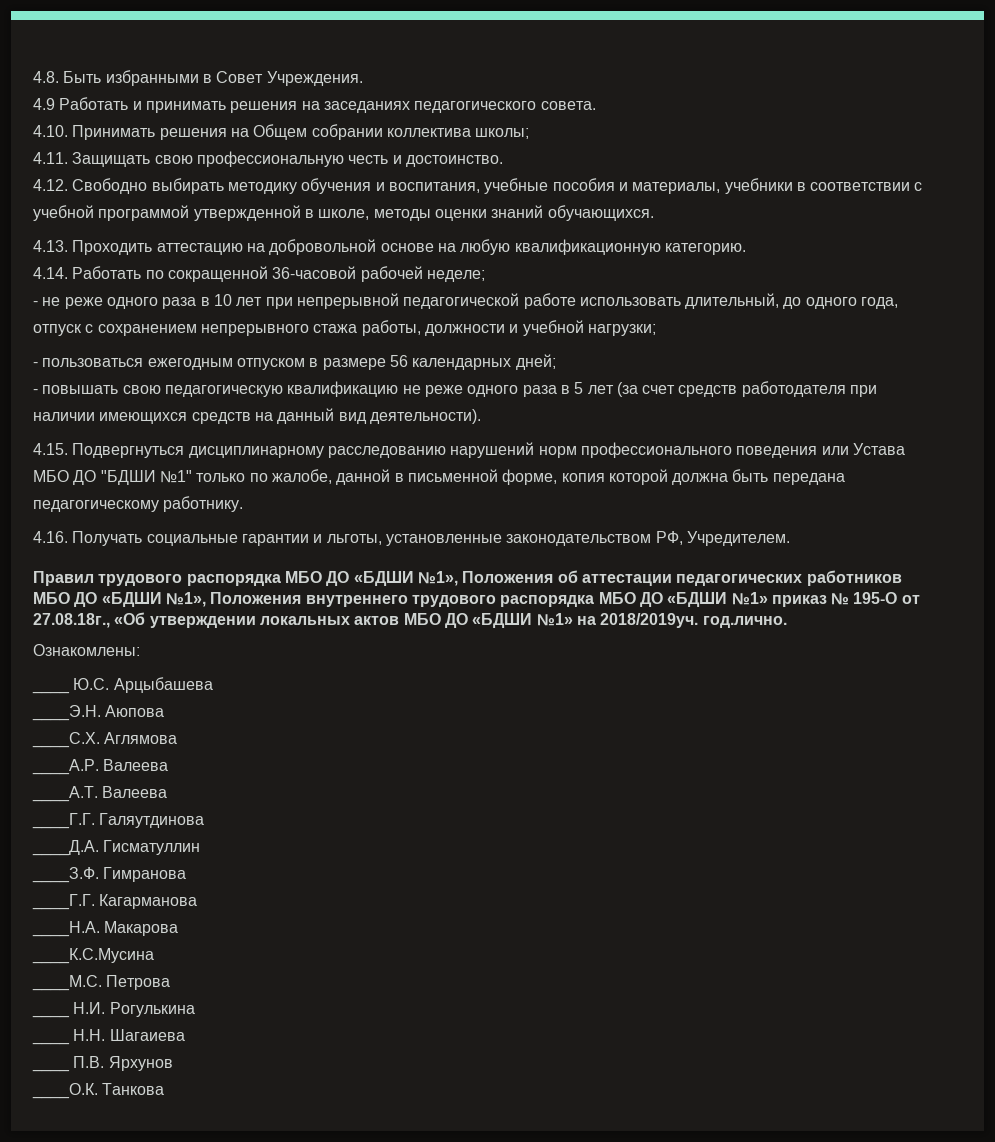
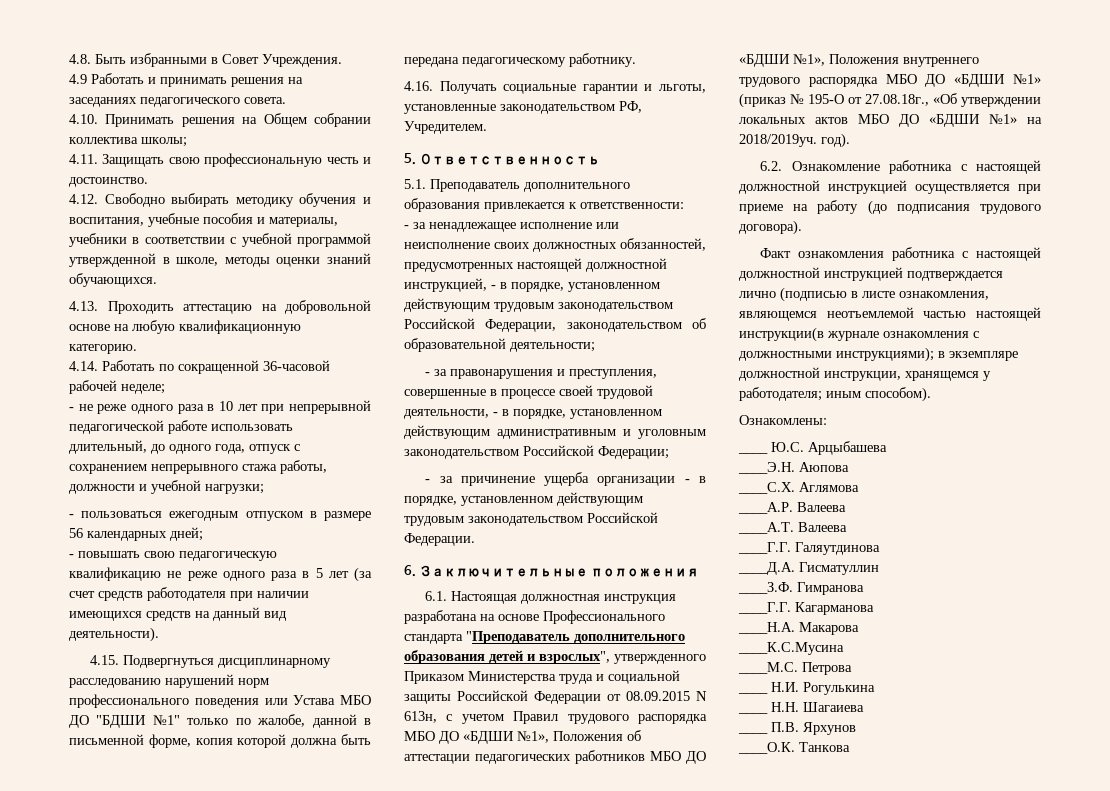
(790, 538) none -> [404,153,600,165] [404,179,630,192] [404,198,684,212] [404,222,619,232] [404,238,706,252] [404,258,667,272] [404,278,660,292] [404,298,673,312] [404,318,706,332] [404,338,595,352] [425,369,658,379] [404,385,653,399] [404,409,662,419] [404,425,706,439] [404,445,669,459] [425,472,706,486] [404,492,643,506] [404,512,658,526] [404,533,475,546] [404,565,700,577] [425,591,677,604] [404,610,665,624] [404,631,685,644] [404,650,706,664] [404,670,680,684] [404,690,707,704] [404,711,504,724] 5. Ответственность // 5.1. Преподаватель дополнительного образования привлекается к ответственности: // - за ненадлежащее исполнение или неисполнение своих должностных обязанностей, предусмотренных настоящей должностной инструкцией, - в порядке, установленном действующим трудовым законодательством Российской Федерации, законодательством об образовательной деятельности; // - за правонарушения и преступления, совершенные в процессе своей трудовой деятельности, - в порядке, установленном действующим административным и уголовным законодательством Российской Федерации; // - за причинение ущерба организации - в порядке, установленном действующим трудовым законодательством Российской Федерации. // 6. Заключительные положения // 6.1. Настоящая должностная инструкция разработана на основе Профессионального стандарта "Преподаватель дополнительного образования детей и взрослых", утвержденного Приказом Министерства труда и социальной защиты Российской Федерации от 08.09.2015 N 613н, с учетом
[771,595,827,607] приказ -> [739,93,786,108] (приказ
[702,616,787,628] год.лично. -> [821,133,850,148] [760,160,1041,174] [739,180,1041,194] [739,200,1041,215] [739,220,802,235] [760,247,1041,261] [739,267,1003,281] [739,287,989,302] [739,307,1041,321] [739,327,979,342] [739,347,1018,362] [739,367,991,381] [739,387,931,402] год). // 6.2. Ознакомление работника с настоящей должностной инструкцией осуществляется при приеме на работу (до подписания трудового договора). // Факт ознакомления работника с настоящей должностной инструкцией подтверждается лично (подписью в листе ознакомления, являющемся неотъемлемой частью настоящей инструкции(в журнале ознакомления с должностными инструкциями); в экземпляре должностной инструкции, хранящемся у работодателя; иным способом).

